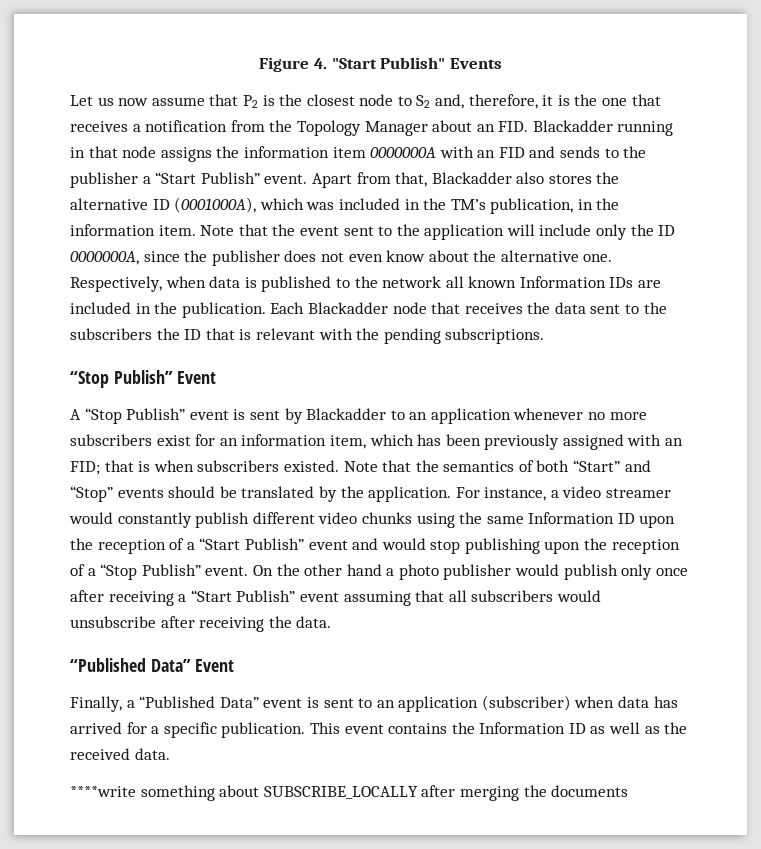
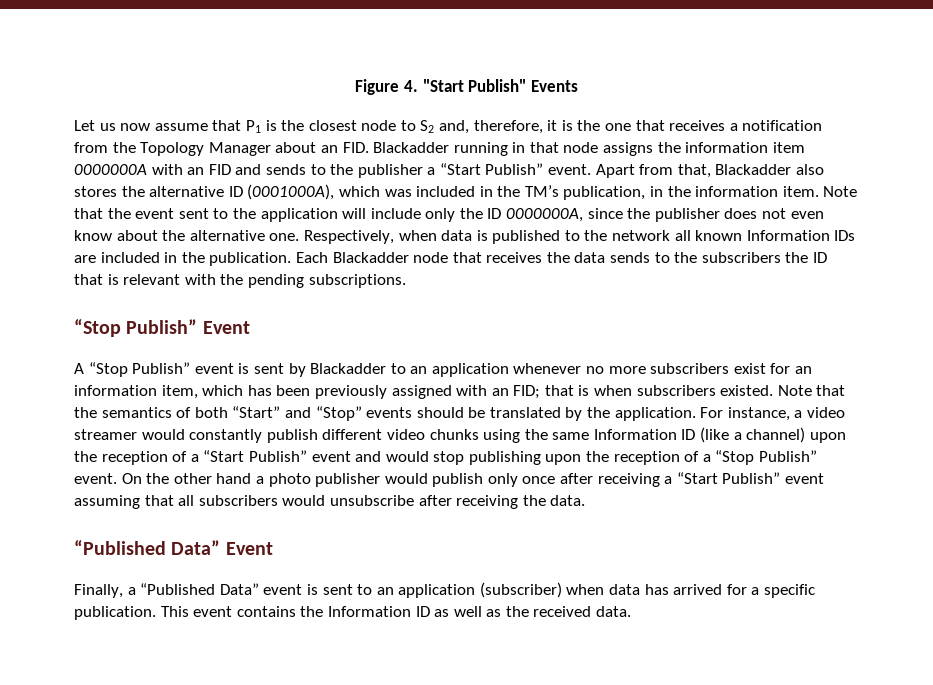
[242,95,258,108] P2 -> [245,120,261,133] P1
[590,304,621,314] sent -> [610,252,651,263] sends
(635, 518) none -> [700,427,806,443] (like a channel)
[70,785,629,801] // ****write something about SUBSCRIBE_LOCALLY after merging the documents -> (632, 611) none

